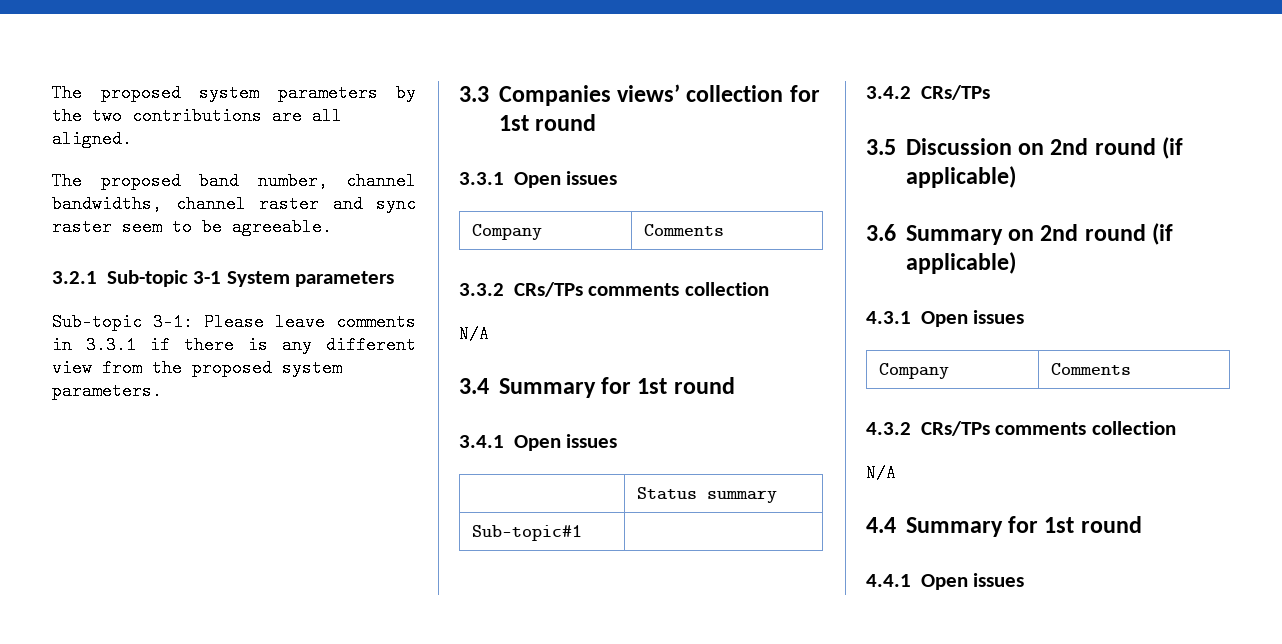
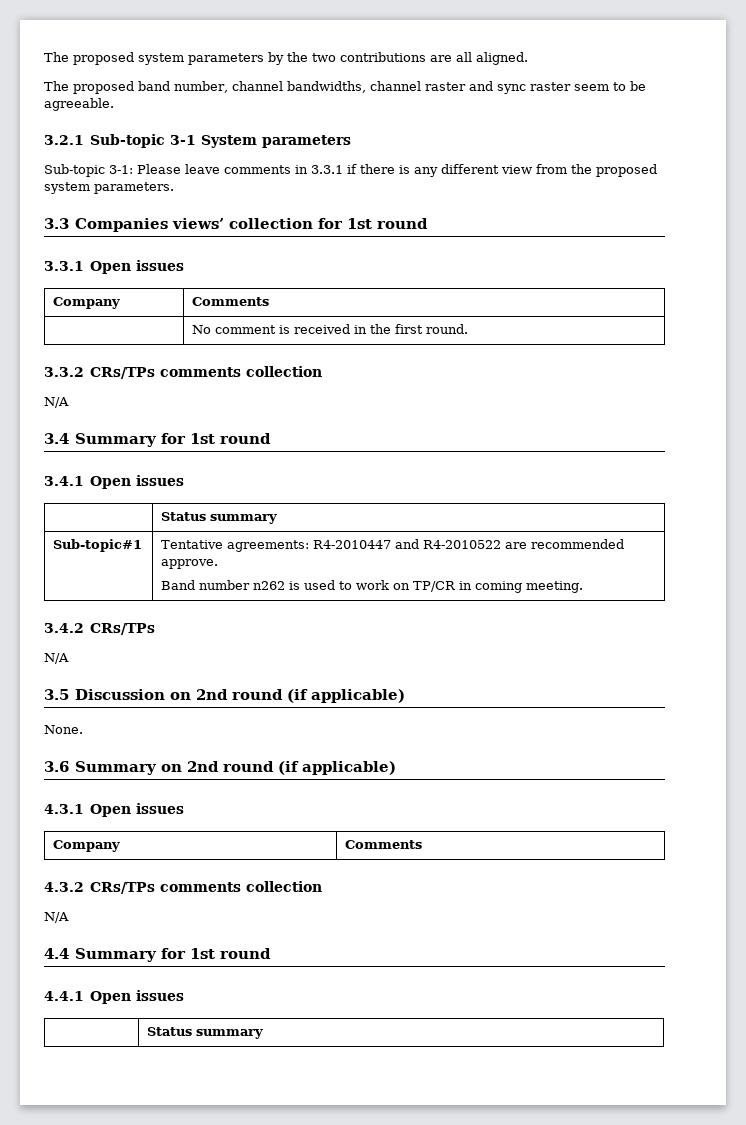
(725, 230) none -> [192,324,469,334] // | No comment is received in the first round.
(583, 533) none -> [161,539,625,552] [161,559,219,569] [161,580,584,593] Tentative agreements: R4-2010447 and R4-2010522 are recommended approve. // Band number n262 is used to work on TP/CR in coming meeting.
(990, 92) none -> [44,653,69,664] // N/A
(1016, 177) none -> [44,725,83,734] // None.
(1025, 580) none -> [147,1027,264,1039] // | Status summary

